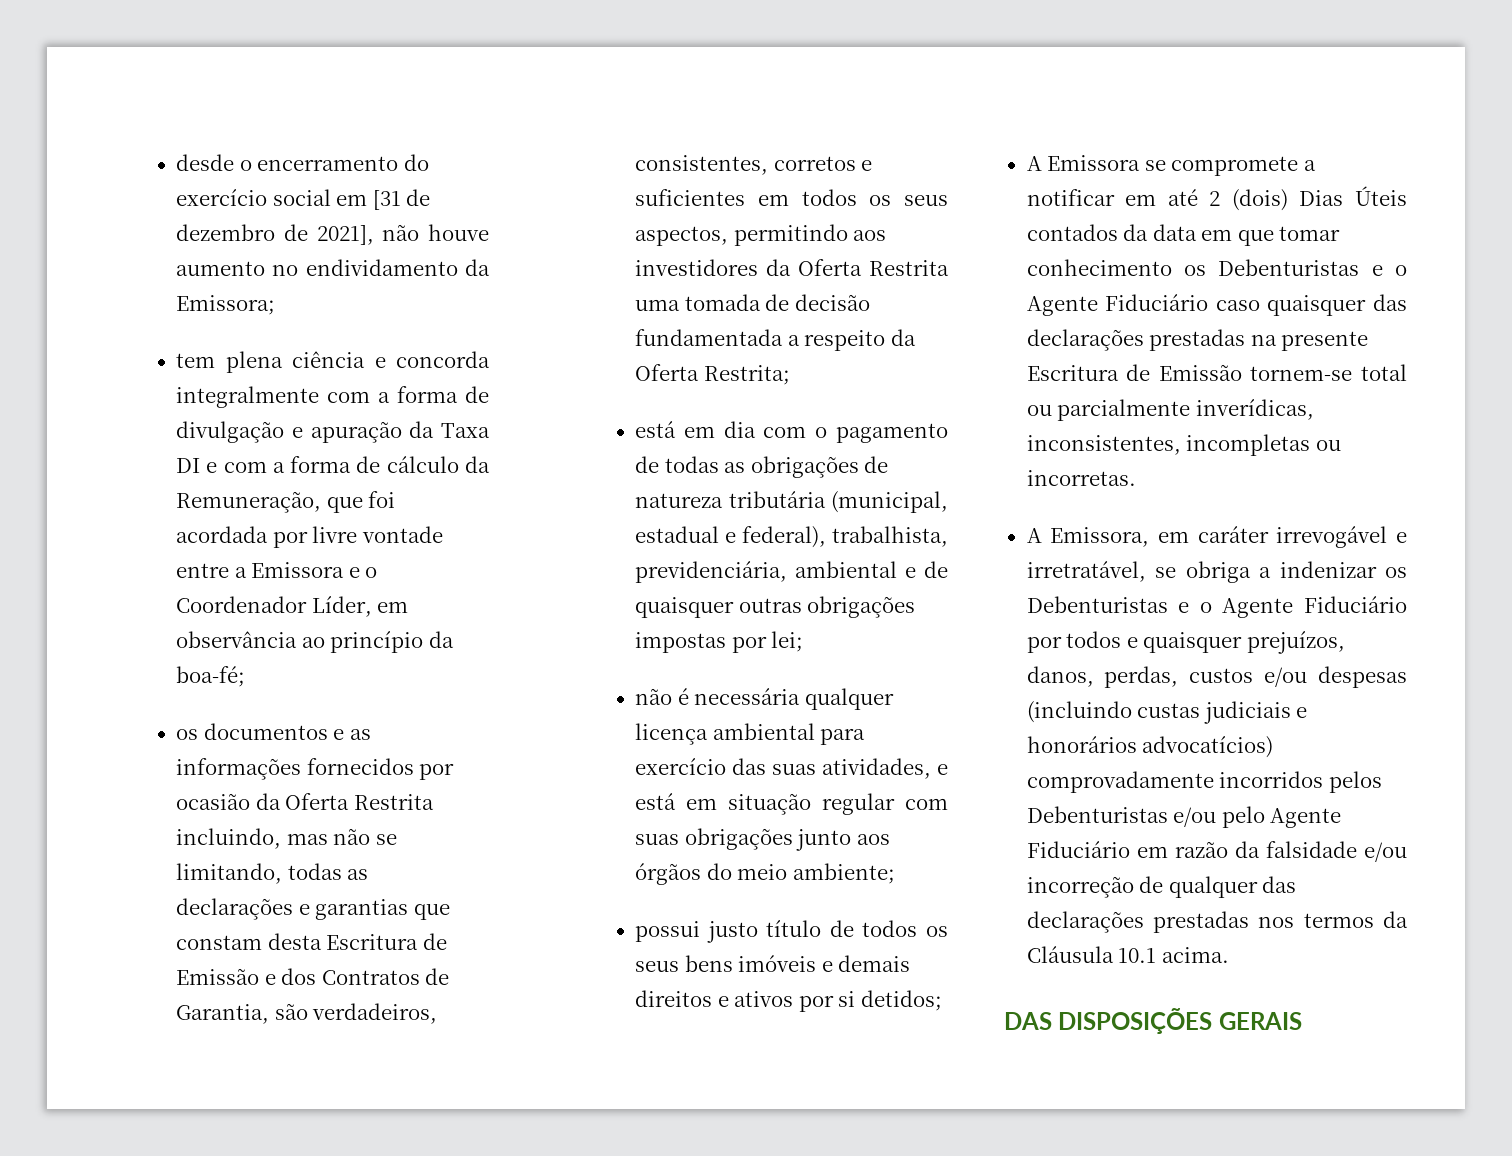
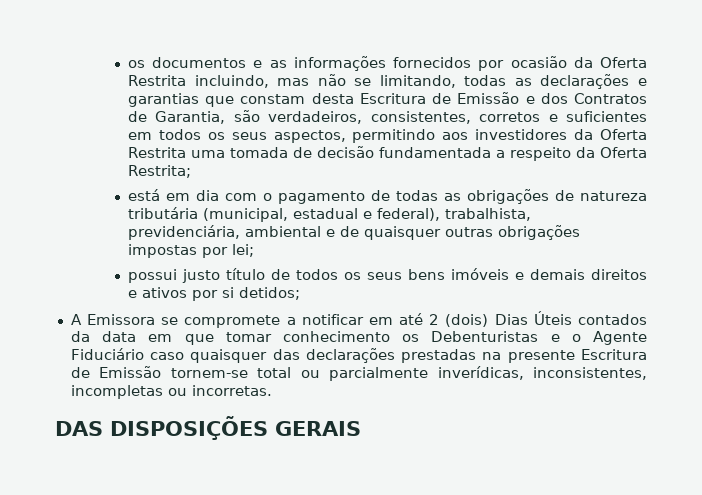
[176,154,429,171] [176,189,431,210] [176,224,490,245] [176,259,490,276] [176,295,276,315] [176,351,491,373] [176,386,490,408] [176,421,491,443] [176,456,491,473] [176,491,396,513] [176,526,443,548] [176,562,378,578] [176,596,409,617] [176,631,454,653] [176,666,246,687] desde o encerramento do exercício social em [31 de dezembro de 2021], não houve aumento no endividamento da Emissora; // tem plena ciência e concorda integralmente com a forma de divulgação e apuração da Taxa DI e com a forma de cálculo da Remuneração, que foi acordada por livre vontade entre a Emissora e o Coordenador Líder, em observância ao princípio da boa-fé; // -> (127, 64) none
[635,688,894,710] [635,723,866,745] [635,758,948,779] [635,793,948,815] [635,828,890,851] [635,863,895,885] // não é necessária qualquer licença ambiental para exercício das suas atividades, e está em situação regular com suas obrigações junto aos órgãos do meio ambiente; -> (254, 250) none
[1026,526,1407,548] [1026,561,1407,583] [1026,596,1407,618] [1026,631,1345,654] [1026,666,1407,688] [1026,701,1308,724] [1026,736,1274,758] [1026,771,1382,793] [1026,806,1342,828] [1026,841,1407,862] [1026,876,1297,898] [1026,911,1408,933] [1026,946,1229,963] // A Emissora, em caráter irrevogável e irretratável, se obriga a indenizar os Debenturistas e o Agente Fiduciário por todos e quaisquer prejuízos, danos, perdas, custos e/ou despesas (incluindo custas judiciais e honorários advocatícios) comprovadamente incorridos pelos Debenturistas e/ou pelo Agente Fiduciário em razão da falsidade e/ou incorreção de qualquer das declarações prestadas nos termos da Cláusula 10.1 acima. -> (272, 390) none

